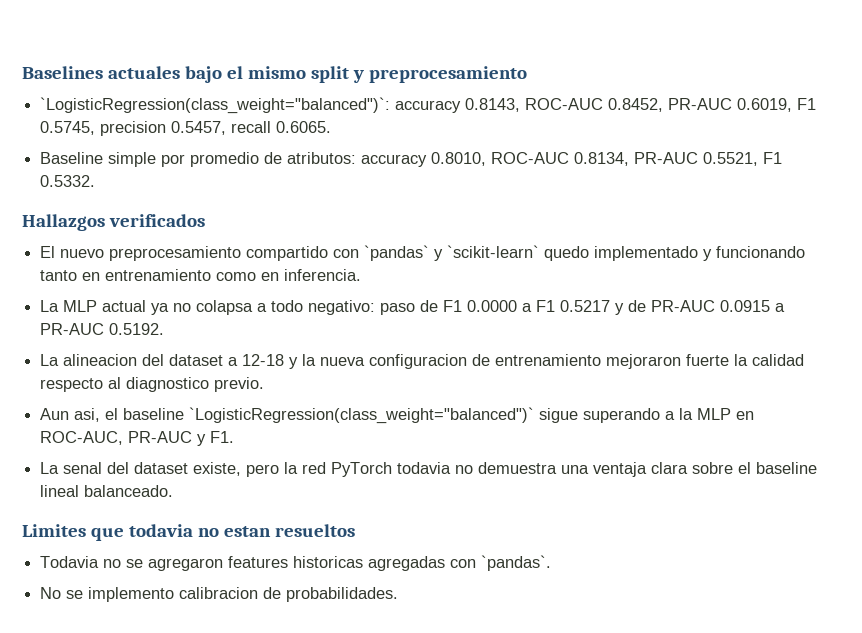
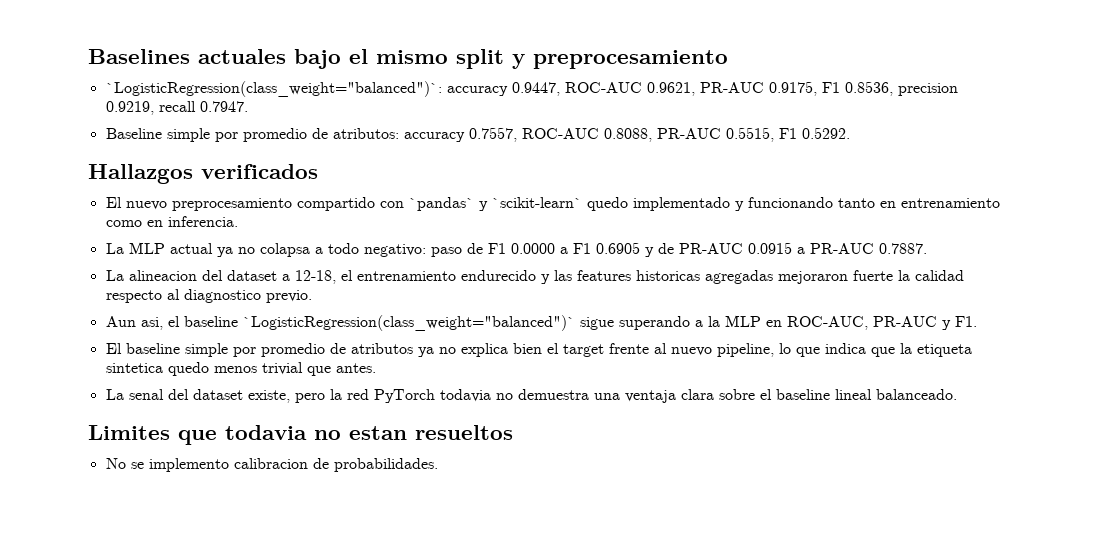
[465,98,817,112] [40,121,332,136] 0.8143, ROC-AUC 0.8452, PR-AUC 0.6019, F1 0.5745, precision 0.5457, recall 0.6065. -> [511,81,958,96] [105,101,248,115] 0.9447, ROC-AUC 0.9621, PR-AUC 0.9175, F1 0.8536, precision 0.9219, recall 0.7947.
[431,152,783,166] [40,175,96,187] 0.8010, ROC-AUC 0.8134, PR-AUC 0.5521, F1 0.5332. -> [468,127,850,142] 0.7557, ROC-AUC 0.8088, PR-AUC 0.5515, F1 0.5292.
[560,300,611,312] 0.5217 -> [595,242,640,254] 0.6905
[109,323,165,335] 0.5192. -> [878,243,927,254] 0.7887.
[242,354,602,369] 12-18 y la nueva configuracion de entrenamiento -> [294,270,773,284] 12-18, el entrenamiento endurecido y las features historicas agregadas
(235, 437) none -> [105,343,972,357] [105,362,376,376] // El baseline simple por promedio de atributos ya no explica bien el target frente al nuevo pipeline, lo que indica que la etiqueta sintetica quedo menos trivial que antes.
[40,555,552,571] // Todavia no se agregaron features historicas agregadas con `pandas`. -> (513, 432) none

